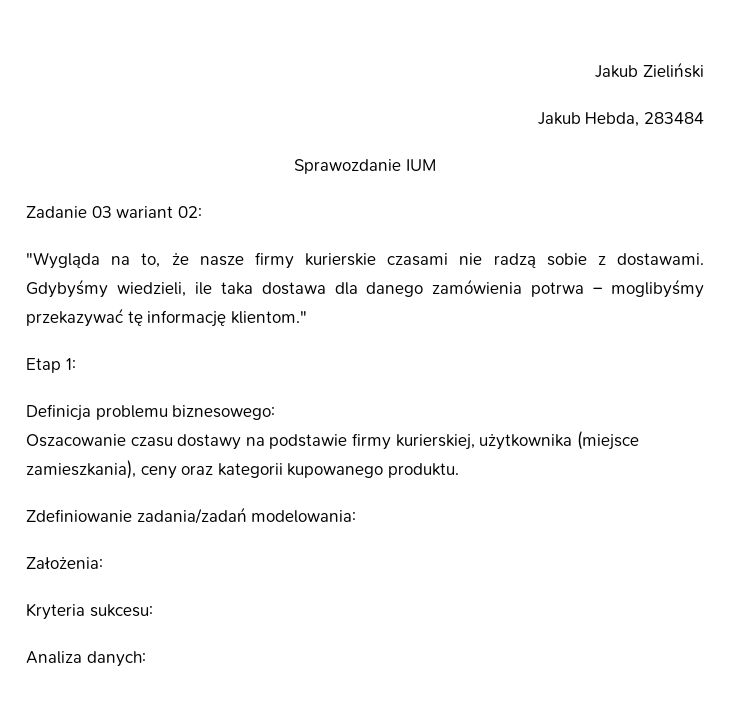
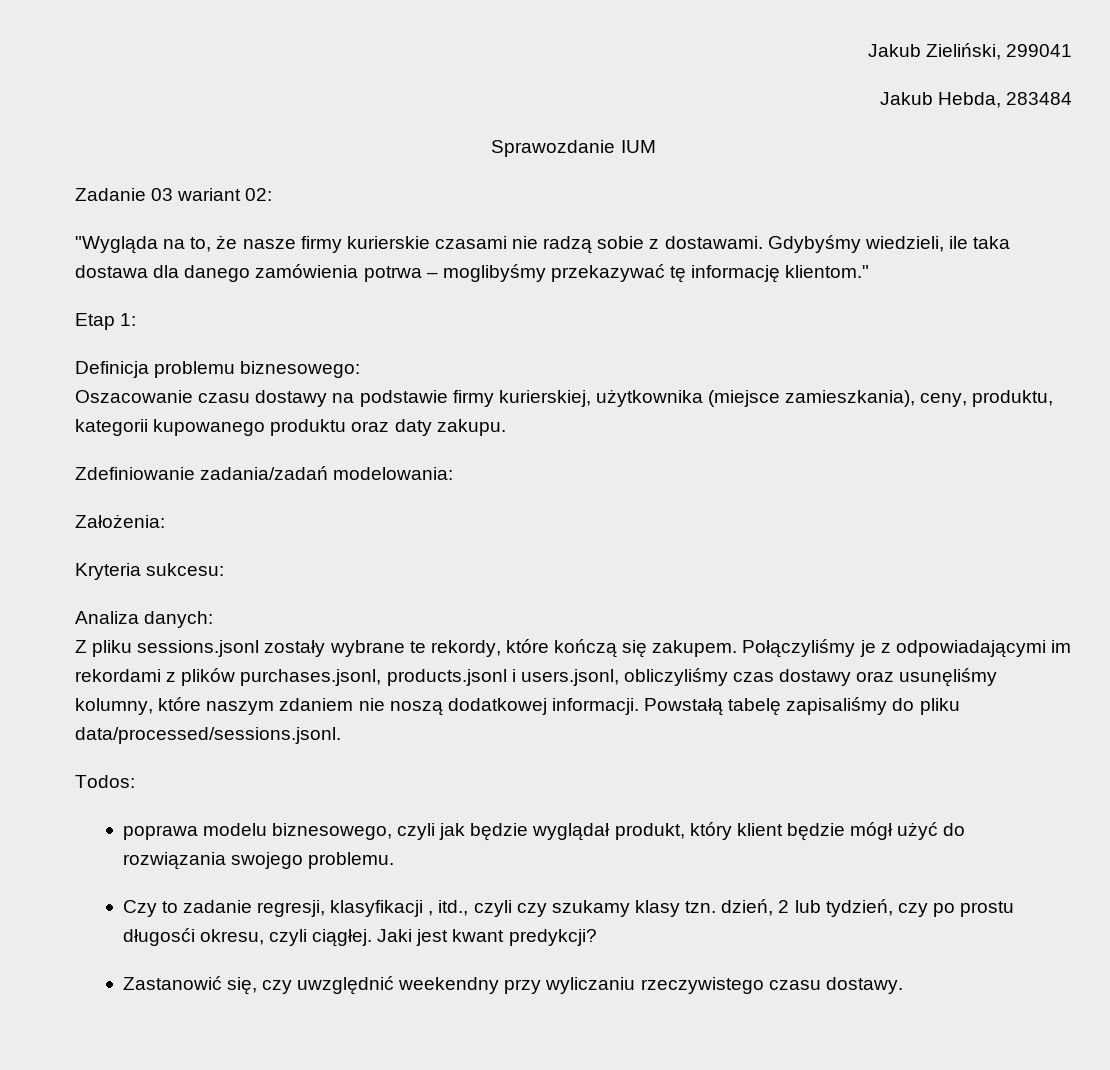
[595,62,704,78] Jakub Zieliński -> [867,43,1072,60] Jakub Zieliński, 299041
[140,463,459,479] ceny oraz kategorii kupowanego produktu. -> [920,390,1054,407] [75,419,506,436] ceny, produktu, kategorii kupowanego produktu oraz daty zakupu.
(146, 659) none -> [75,639,1071,658] [75,668,998,687] [75,697,960,716] [75,727,341,744] [75,775,135,788] [122,822,966,841] [122,852,394,870] [122,899,1015,917] [122,928,597,947] [122,976,903,995] // Z pliku sessions.jsonl zostały wybrane te rekordy, które kończą się zakupem. Połączyliśmy je z odpowiadającymi im rekordami z plików purchases.jsonl, products.jsonl i users.jsonl, obliczyliśmy czas dostawy oraz usunęliśmy kolumny, które naszym zdaniem nie noszą dodatkowej informacji. Powstałą tabelę zapisaliśmy do pliku data/processed/sessions.jsonl. // Todos: // poprawa modelu biznesowego, czyli jak będzie wyglądał produkt, który klient będzie mógł użyć do rozwiązania swojego problemu. // Czy to zadanie regresji, klasyfikacji , itd., czyli czy szukamy klasy tzn. dzień, 2 lub tydzień, czy po prostu długosći okresu, czyli ciągłej. Jaki jest kwant predykcji? // Zastanowić się, czy uwzględnić weekendny przy wyliczaniu rzeczywistego czasu dostawy.

